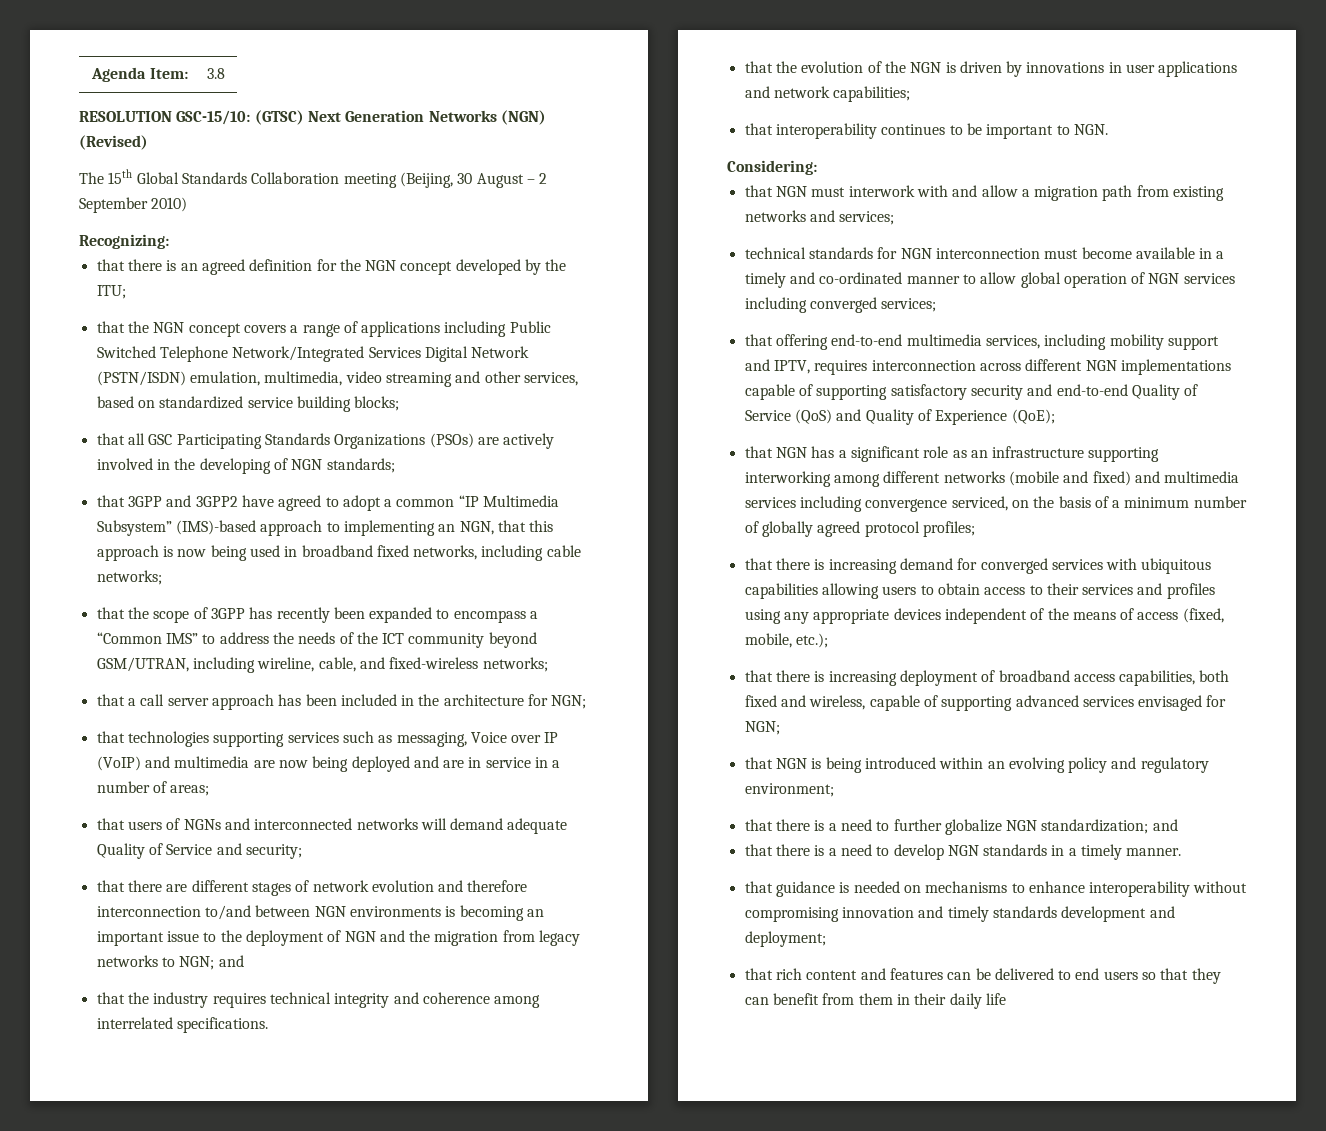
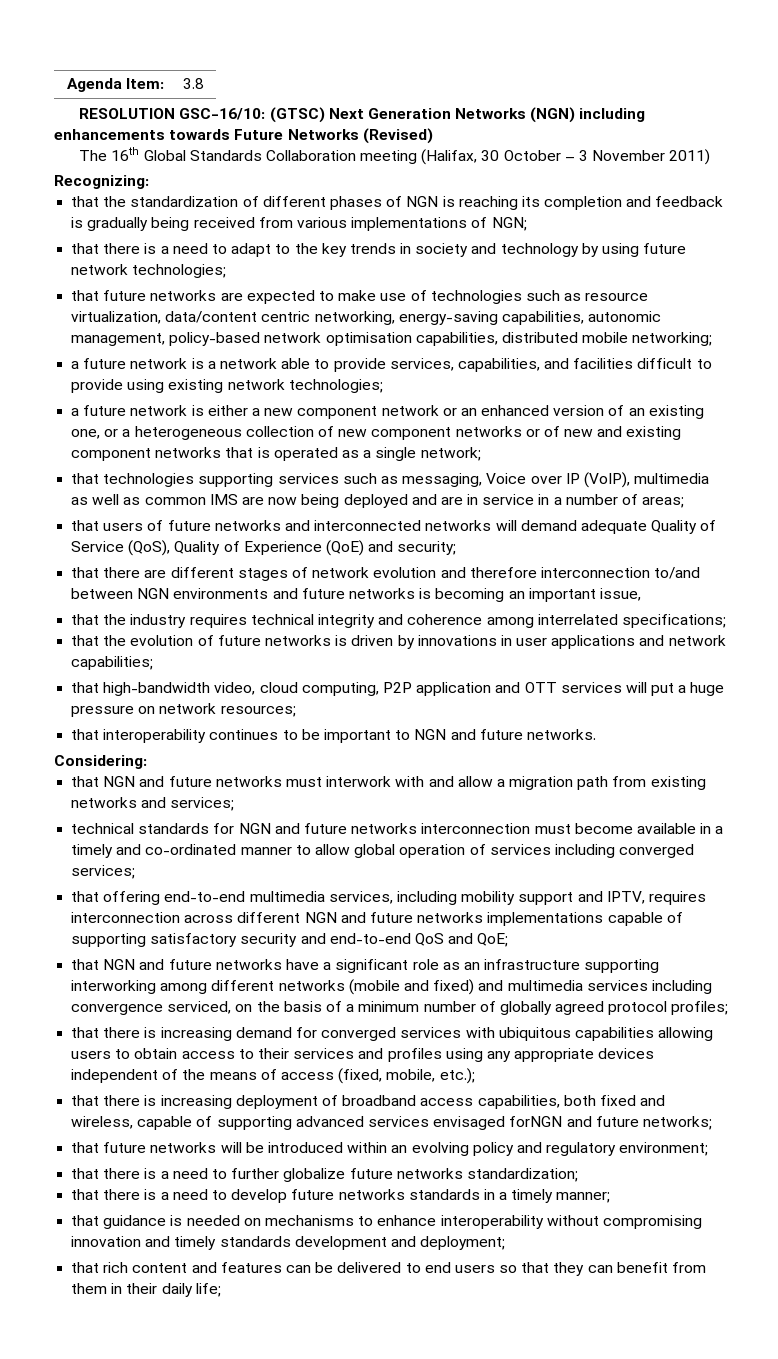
[176,110,251,125] GSC-15/10: -> [179,108,266,120] GSC-16/10:
(546, 117) none -> [579,108,646,122] [54,129,359,140] including enhancements towards Future Networks
[108,169,133,184] 15th -> [111,147,140,161] 16th
[399,172,548,188] [79,197,188,213] [79,234,169,249] [96,259,567,275] [96,285,126,299] [96,321,551,337] [96,346,530,362] [96,371,578,387] [96,396,400,412] [96,433,555,449] [96,458,395,474] [96,495,560,511] [96,520,554,536] [96,545,581,561] [96,570,162,585] [96,607,539,623] [96,632,537,648] [96,657,548,673] [96,694,587,710] (Beijing, 30 August – 2 September 2010) // Recognizing: // that there is an agreed definition for the NGN concept developed by the ITU; // that the NGN concept covers a range of applications including Public Switched Telephone Network/Integrated Services Digital Network (PSTN/ISDN) emulation, multimedia, video streaming and other services, based on standardized service building blocks; // that all GSC Participating Standards Organizations (PSOs) are actively involved in the developing of NGN standards; // that 3GPP and 3GPP2 have agreed to adopt a common “IP Multimedia Subsystem” (IMS)-based approach to implementing an NGN, that this approach is now being used in broadband fixed networks, including cable networks; // that the scope of 3GPP has recently been expanded to encompass a “Common IMS” to address the needs of the ICT community beyond GSM/UTRAN, including wireline, cable, and fixed-wireless networks; // that a call server approach has been included in the architecture for NGN; -> [421,149,711,165] [54,175,149,189] [71,196,724,210] [71,217,527,231] [71,243,687,257] [71,264,227,278] [71,290,649,304] [71,311,662,325] [71,332,713,346] [71,358,712,372] [71,379,383,393] [71,405,704,419] [71,426,682,440] [71,447,481,461] (Halifax, 30 October – 3 November 2011) // Recognizing: // that the standardization of different phases of NGN is reaching its completion and feedback is gradually being received from various implementations of NGN; // that there is a need to adapt to the key trends in society and technology by using future network technologies; // that future networks are expected to make use of technologies such as resource virtualization, data/content centric networking, energy-saving capabilities, autonomic management, policy-based network optimisation capabilities, distributed mobile networking; // a future network is a network able to provide services, capabilities, and facilities difficult to provide using existing network technologies; // a future network is either a new component network or an enhanced version of an existing one, or a heterogeneous collection of new component networks or of new and existing component networks that is operated as a single network;
[96,756,250,771] (VoIP) and multimedia -> [583,472,710,488] [71,494,238,505] (VoIP), multimedia as well as common IMS
[183,819,221,830] NGNs -> [167,520,281,531] future networks
(213, 849) none -> [128,540,364,556] (QoS), Quality of Experience (QoE)
(441, 911) none -> [272,588,415,599] and future networks
[166,930,581,946] [96,955,244,970] issue to the deployment of NGN and the migration from legacy networks to NGN; and -> [599,588,641,601] issue,
[176,1017,268,1033] specifications. -> [621,614,726,628] specifications;
[884,61,942,73] the NGN -> [217,635,331,646] future networks
(911, 94) none -> [71,682,725,696] [71,703,296,717] // that high-bandwidth video, cloud computing, P2P application and OTT services will put a huge pressure on network resources;
[1073,124,1108,135] NGN. -> [414,729,596,740] NGN and future networks.
(807, 191) none -> [139,776,282,787] and future networks
(932, 253) none -> [274,823,418,834] and future networks
[1148,273,1180,284] NGN -> (486, 849) none
(1117, 365) none -> [340,912,484,923] and future networks
[1131,384,1199,400] [744,409,1055,425] [744,446,835,458] Quality of Service (QoS) and Quality of Experience (QoE); // that NGN has -> [414,933,509,947] [71,959,319,970] QoS and QoE; // that NGN and future networks have
[1206,695,1227,707] [744,721,780,735] [744,757,862,773] for NGN; // that NGN is being -> [509,1116,712,1130] [71,1142,264,1153] forNGN and future networks; // that future networks will be
[1006,820,1038,831] NGN -> [349,1168,463,1179] future networks
[1152,819,1178,831] and -> (578, 1175) none
[947,845,979,856] NGN -> [291,1189,405,1200] future networks
[1126,848,1182,856] manner. -> [556,1192,611,1203] manner;
[985,993,1006,1005] life -> [195,1283,221,1297] life;

